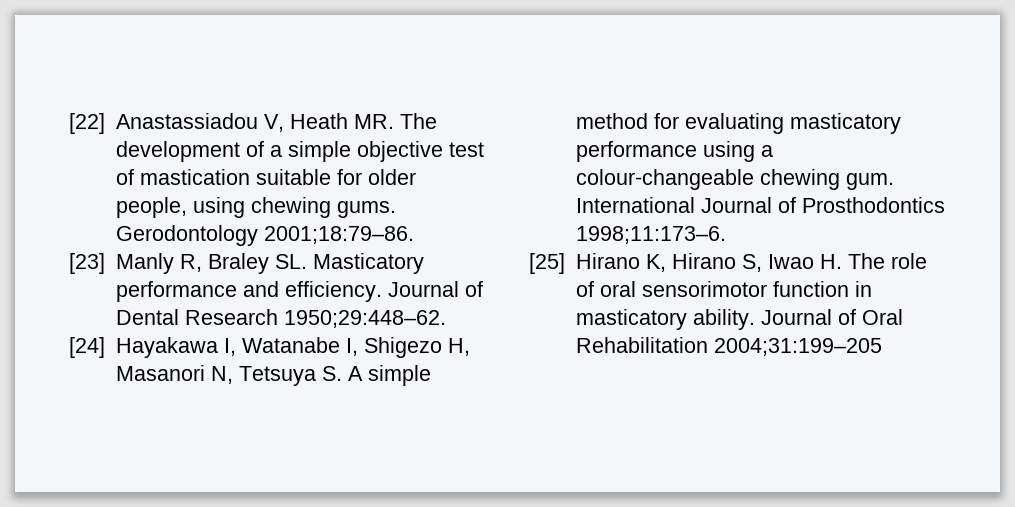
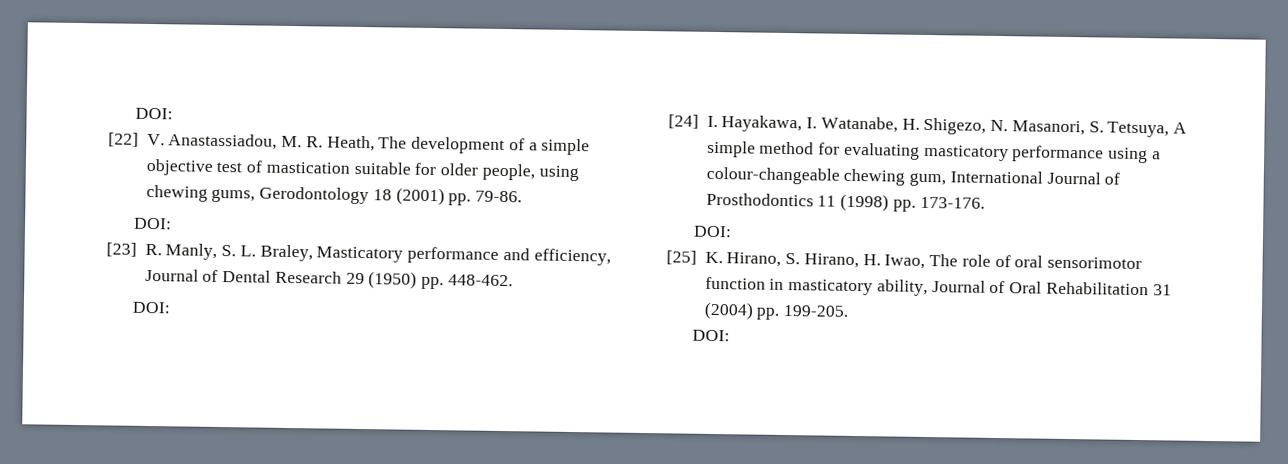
[69,113,394,134] [22] Anastassiadou V, Heath MR. -> [134,107,173,120] [108,132,375,152] DOI: // [22] V. Anastassiadou, M. R. Heath,
[336,201,396,218] [115,225,414,246] [69,253,307,274] gums. Gerodontology 2001;18:79–86. // [23] Manly R, Braley SL. -> [211,186,523,206] [132,217,172,230] [106,242,313,262] gums, Gerodontology 18 (2001) pp. 79-86. // DOI: // [23] R. Manly, S. L. Braley,
[284,281,382,302] efficiency. -> [533,248,611,266] efficiency,
[283,310,446,328] [69,337,470,358] [115,365,342,386] 1950;29:448–62. // [24] Hayakawa I, Watanabe I, Shigezo H, Masanori N, Tetsuya S. -> [345,271,513,290] [131,301,170,314] [668,114,1170,138] 29 (1950) pp. 448-462. // DOI: // [24] I. Hayakawa, I. Watanabe, H. Shigezo, N. Masanori, S. Tetsuya,
[845,173,894,190] gum. -> [909,172,947,187] gum,
[575,226,726,244] [529,253,842,274] 1998;11:173–6. // [25] Hirano K, Hirano S, Iwao H. -> [817,193,985,212] [692,225,732,238] [666,250,926,269] 11 (1998) pp. 173-176. // DOI: // [25] K. Hirano, S. Hirano, H. Iwao,
[692,309,755,330] ability. -> [876,279,928,297] ability,
[713,338,882,356] 2004;31:199–205 -> [1152,284,1172,296] [703,301,849,320] [691,329,730,342] 31 (2004) pp. 199-205. // DOI:

